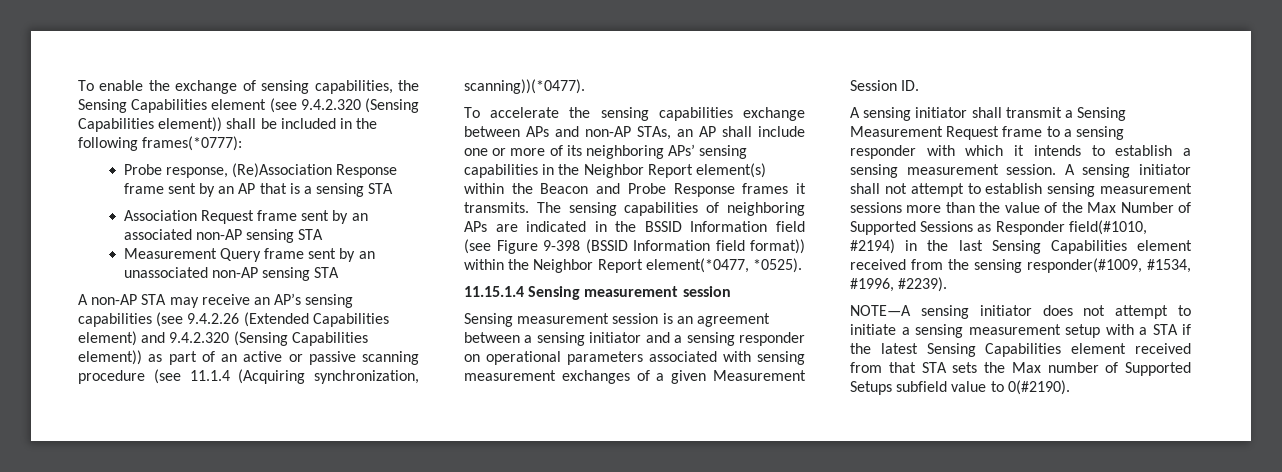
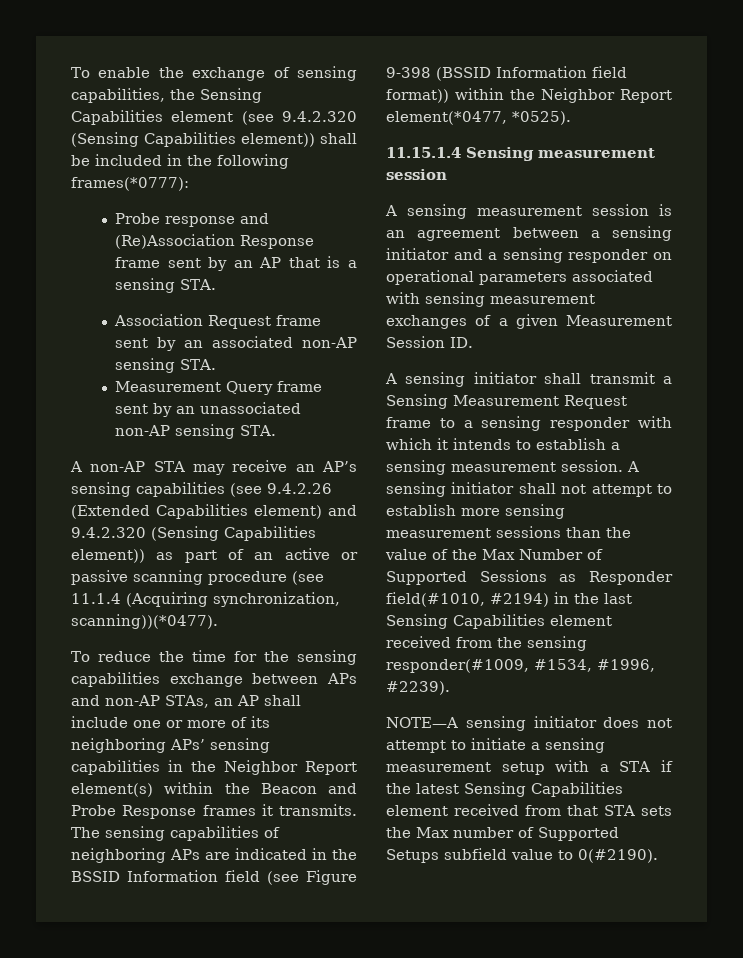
[165,167,228,178] response, -> [165,213,270,227] response and
[368,183,394,194] STA -> [180,279,217,290] STA.
[298,229,324,240] STA -> [180,359,217,370] STA.
[314,267,340,278] STA -> [240,425,277,436] STA.
[490,107,560,118] accelerate -> [97,650,257,662] reduce the time for
[464,313,513,327] Sensing -> [385,204,467,219] A sensing
(1043, 188) none -> [461,508,500,516] more
[906,205,942,213] more -> (561, 532) none

